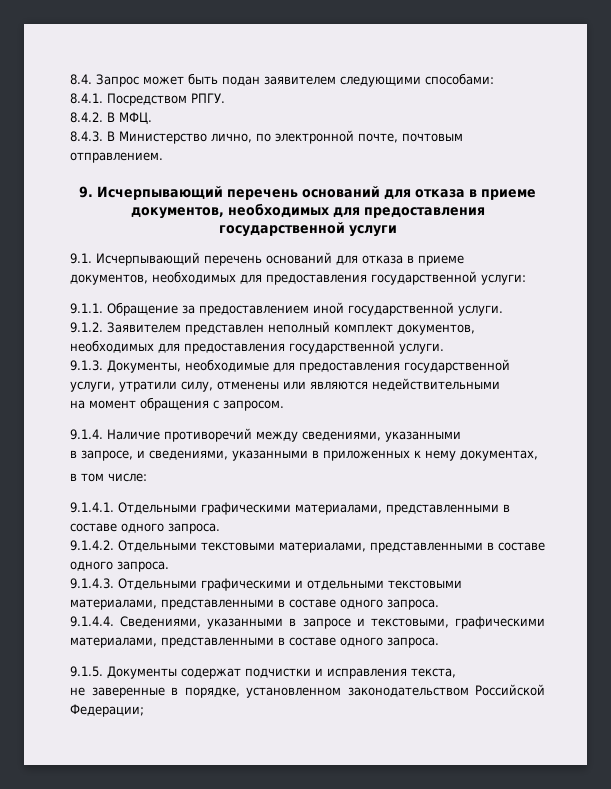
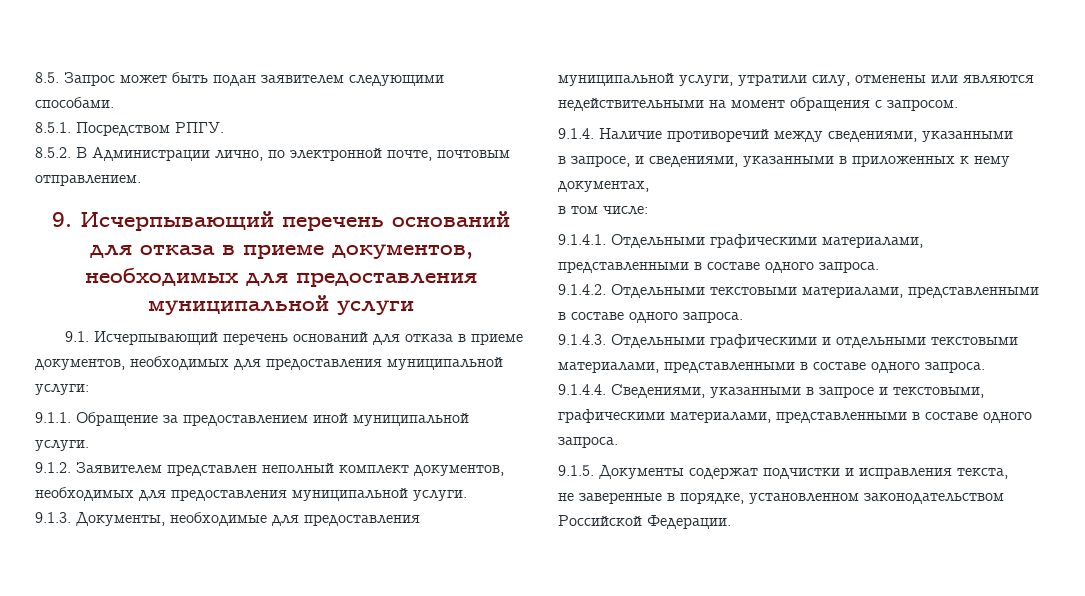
[70,74,92,85] 8.4. -> [35,72,59,83] 8.5.
[425,73,494,85] [70,93,103,104] способами: // 8.4.1. -> [35,97,114,108] [35,122,71,133] способами. // 8.5.1.
[70,112,152,125] [70,131,207,144] 8.4.2. В МФЦ. // 8.4.3. В Министерство -> [35,147,210,161] 8.5.2. В Администрации
[218,222,345,237] государственной -> [148,295,329,315] муниципальной
[371,271,477,285] государственной -> [387,357,503,370] муниципальной
[348,302,454,316] государственной -> [353,413,469,426] муниципальной
[289,340,395,354] государственной -> [292,488,408,501] муниципальной
[404,359,510,373] государственной -> [558,73,674,86] муниципальной
(500, 384) // -> (704, 104) none
[70,704,144,717] Федерации; -> [647,515,731,529] Федерации.

